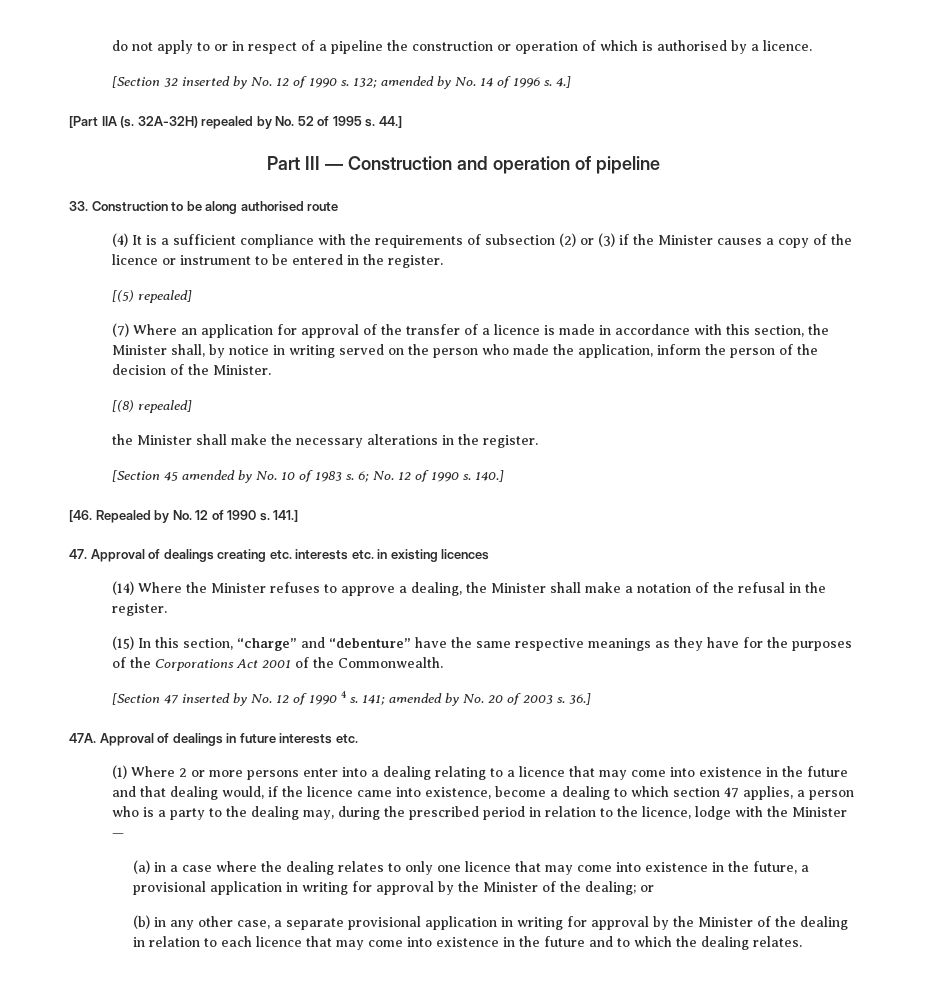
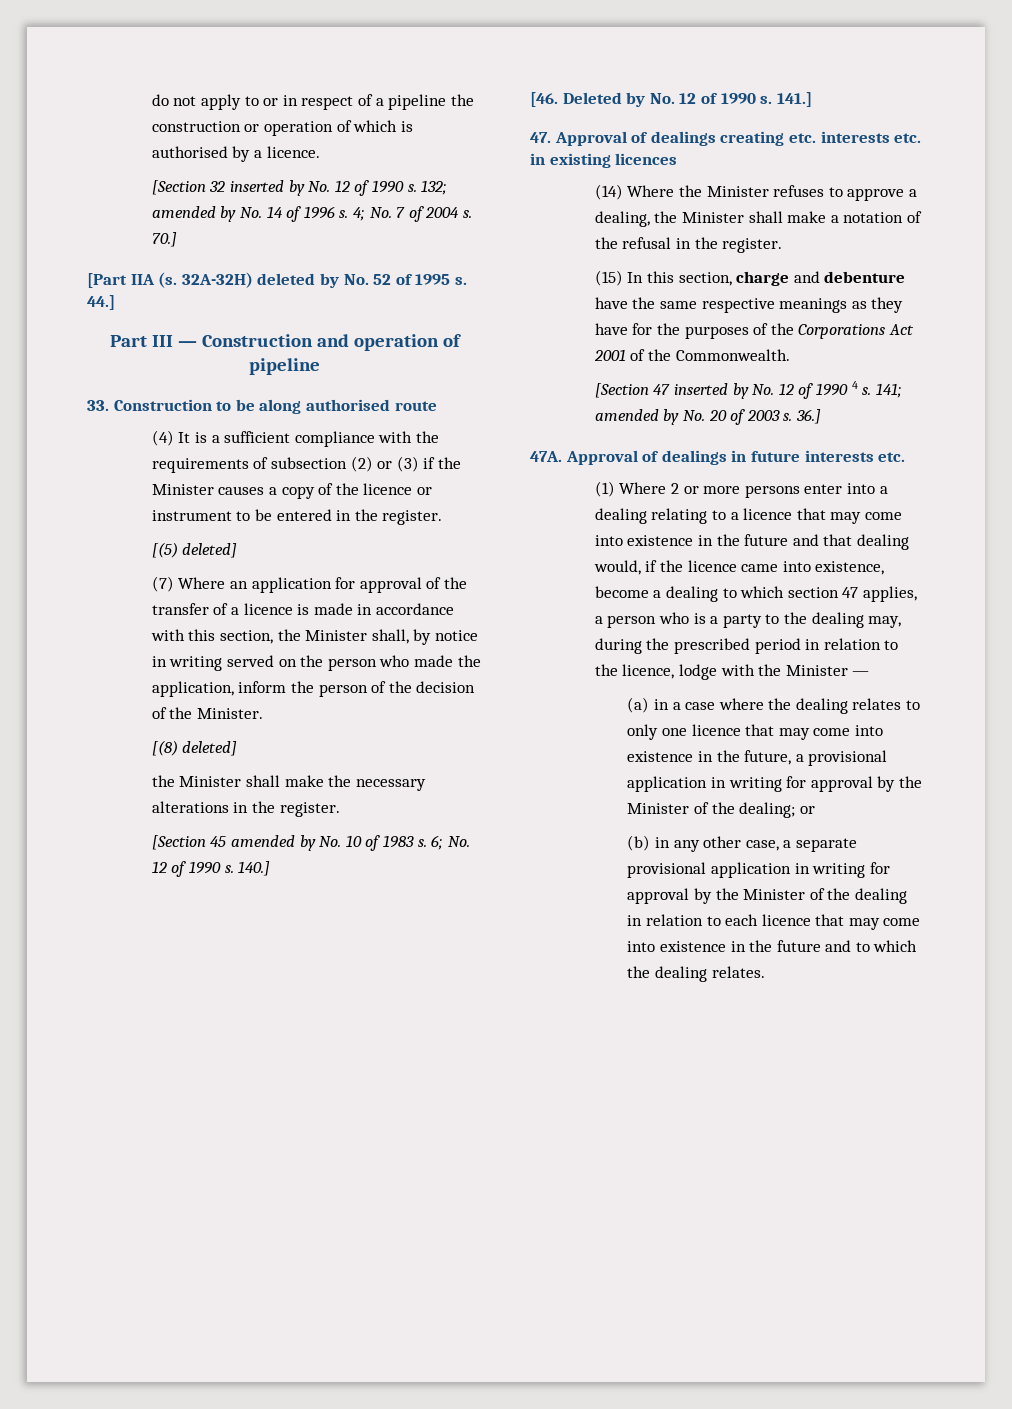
[555,76,571,88] 4.] -> [353,206,472,222] [151,232,177,247] 4; No. 7 of 2004 s. 70.]
[201,116,254,129] repealed -> [257,273,316,285] deleted
[137,290,192,303] repealed] -> [182,543,238,558] deleted]
[137,400,192,413] repealed] -> [182,741,238,756] deleted]
[95,510,151,523] Repealed -> [562,92,622,104] Deleted
[236,637,411,651] “charge” and “debenture” -> [736,271,906,286] charge and debenture

